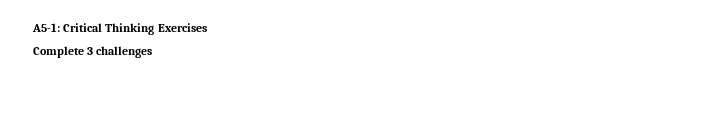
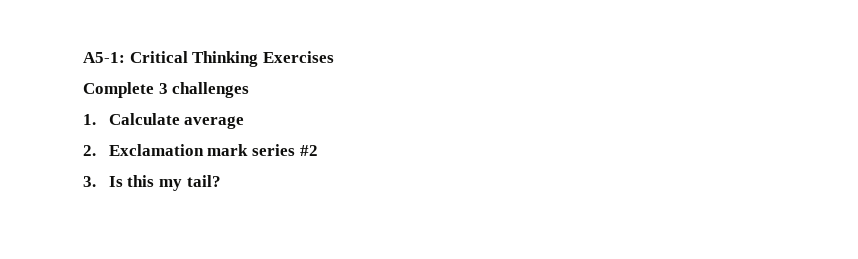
(153, 52) none -> [83,113,245,129] [83,144,318,156] [83,175,221,191] // 1. Calculate average // 2. Exclamation mark series #2 // 3. Is this my tail?

